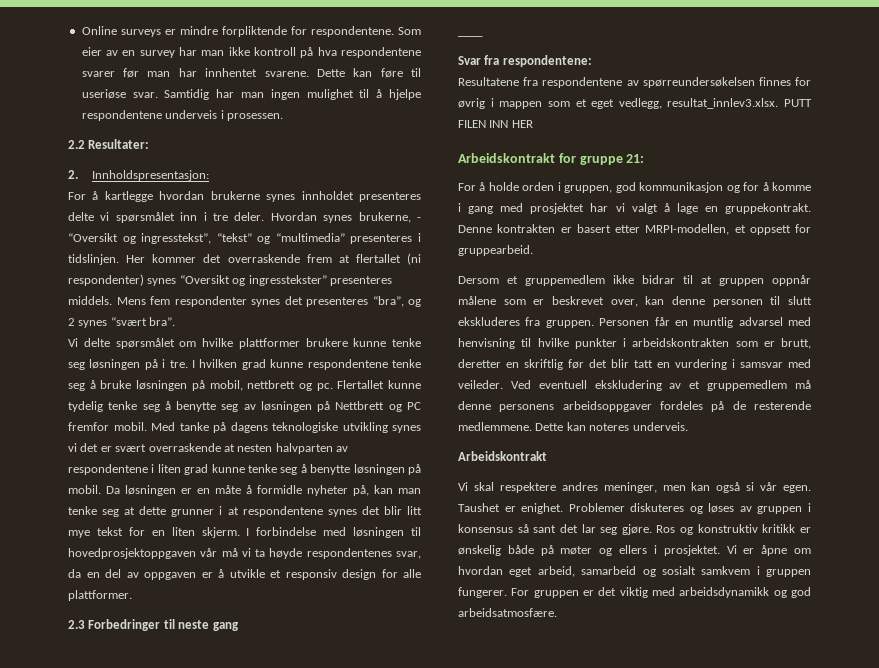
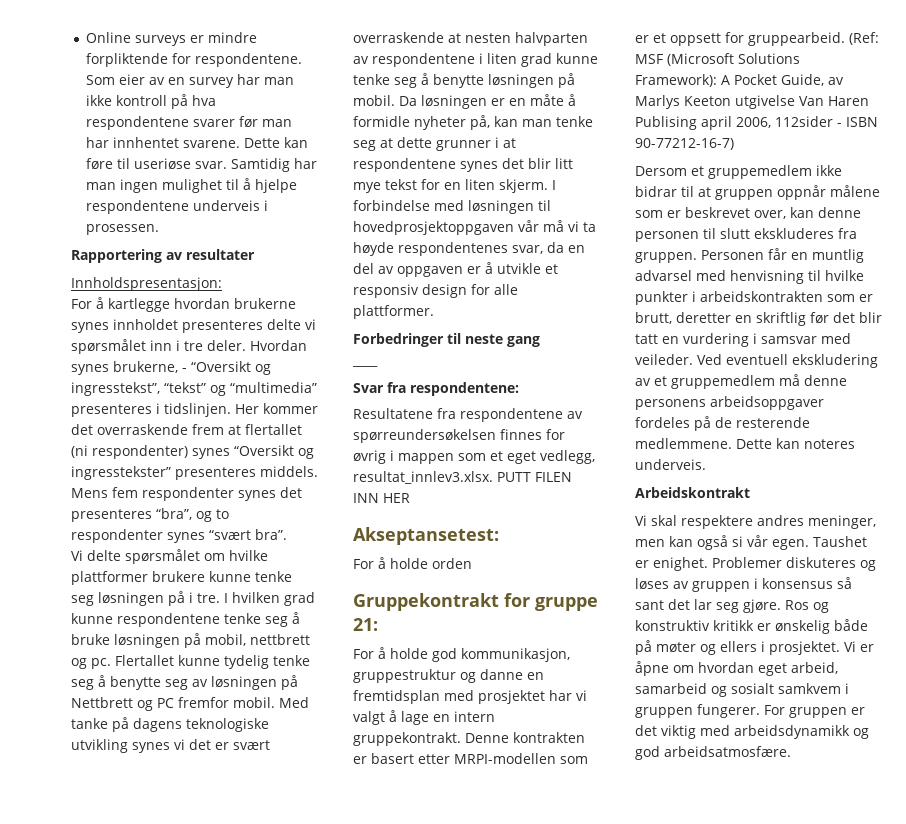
[68,139,150,149] [68,170,78,179] 2.2 Resultater: // 2. -> [71,249,255,263] Rapportering av resultater //
[68,318,75,326] 2 -> [216,509,229,519] [71,529,163,543] to respondenter
[68,620,85,629] 2.3 -> (434, 312) none
[458,153,555,163] Arbeidskontrakt -> [353,527,499,545] [353,557,472,569] [353,593,499,611] Akseptansetest: // For å holde orden // Gruppekontrakt
[522,182,811,193] [458,203,494,214] orden i gruppen, god kommunikasjon og for å komme i gang -> [432,648,570,662] [353,669,544,683] [353,690,440,704] god kommunikasjon, gruppestruktur og danne en fremtidsplan
(718, 209) none -> [454,711,495,722] intern
[645,224,730,235] MRPI-modellen, -> [454,753,588,764] [635,35,649,43] MRPI-modellen som er
(533, 250) none -> [849,32,879,45] [635,53,800,66] [635,74,844,87] [635,95,869,109] [635,116,878,130] [635,138,734,150] (Ref: MSF (Microsoft Solutions Framework): A Pocket Guide, av Marlys Keeton utgivelse Van Haren Publising april 2006, 112sider - ISBN 90-77212-16-7)

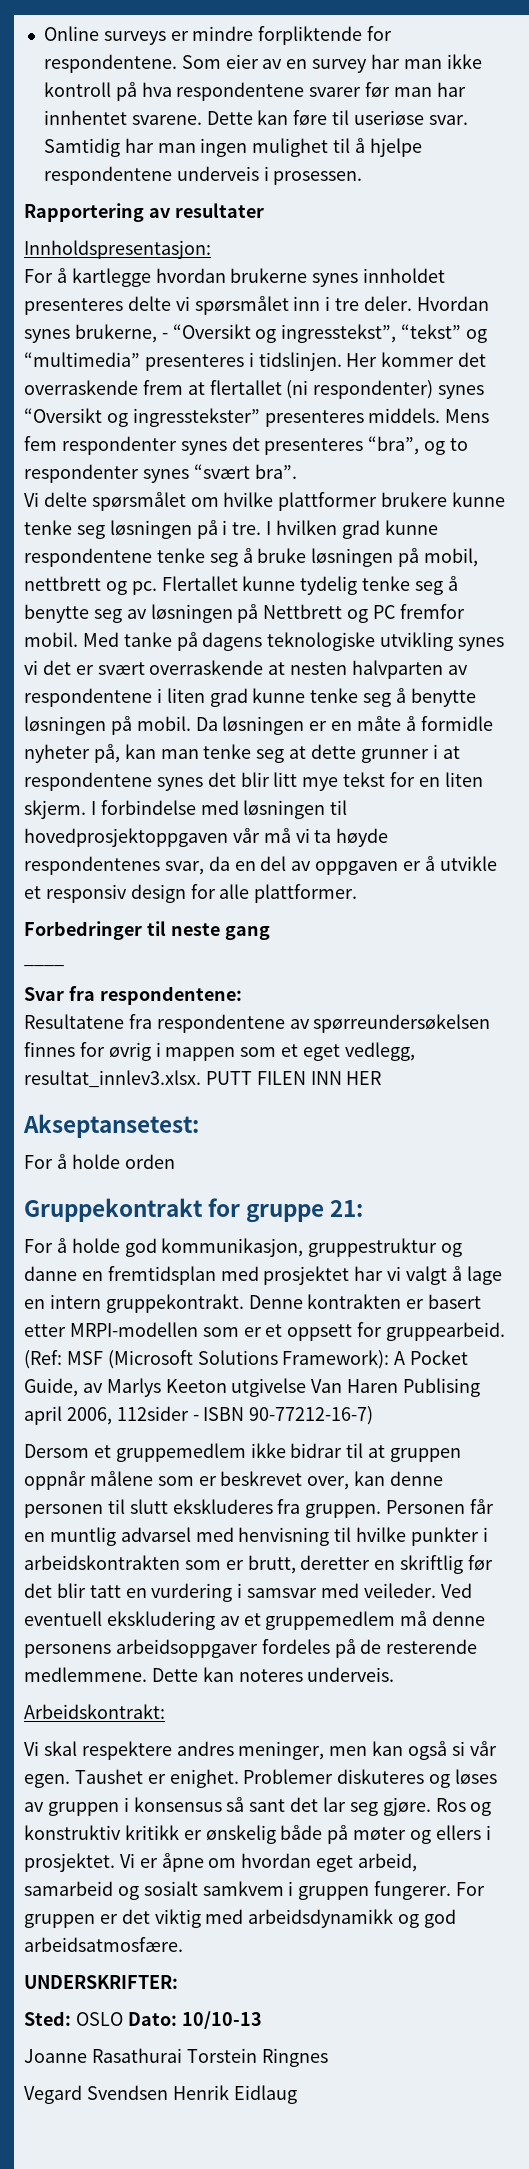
[635,487,750,498] Arbeidskontrakt -> [24,1704,165,1719] Arbeidskontrakt:
(791, 751) none -> [24,1975,178,1989] [24,2011,262,2029] [24,2048,328,2067] [24,2085,297,2104] // UNDERSKRIFTER: // Sted: OSLO Dato: 10/10-13 // Joanne Rasathurai Torstein Ringnes // Vegard Svendsen Henrik Eidlaug

